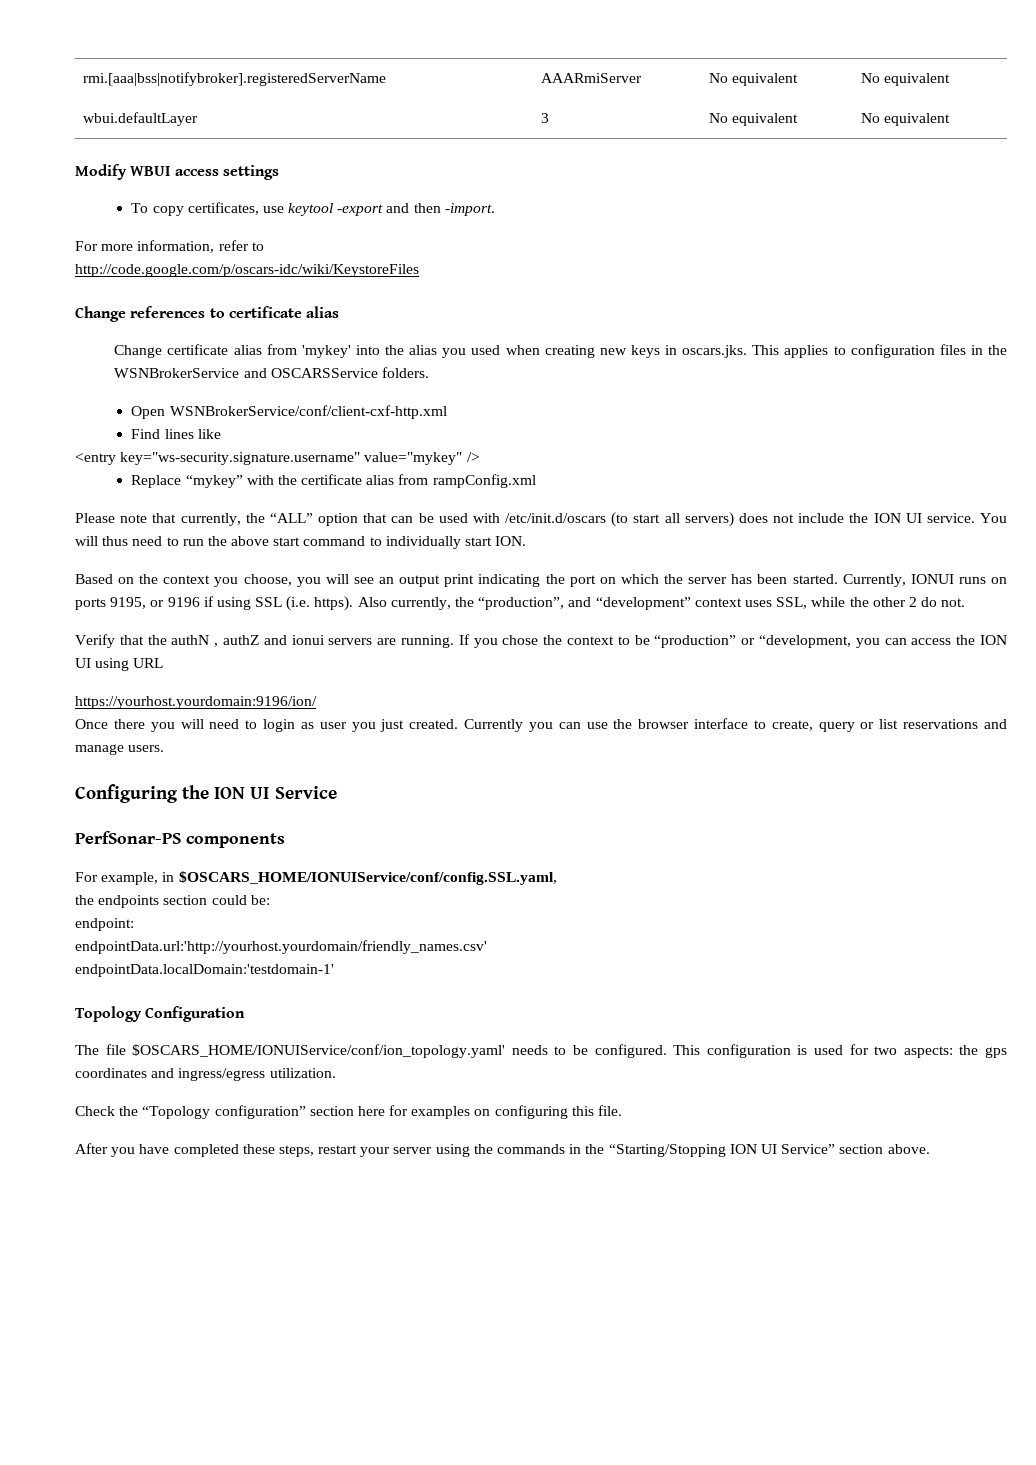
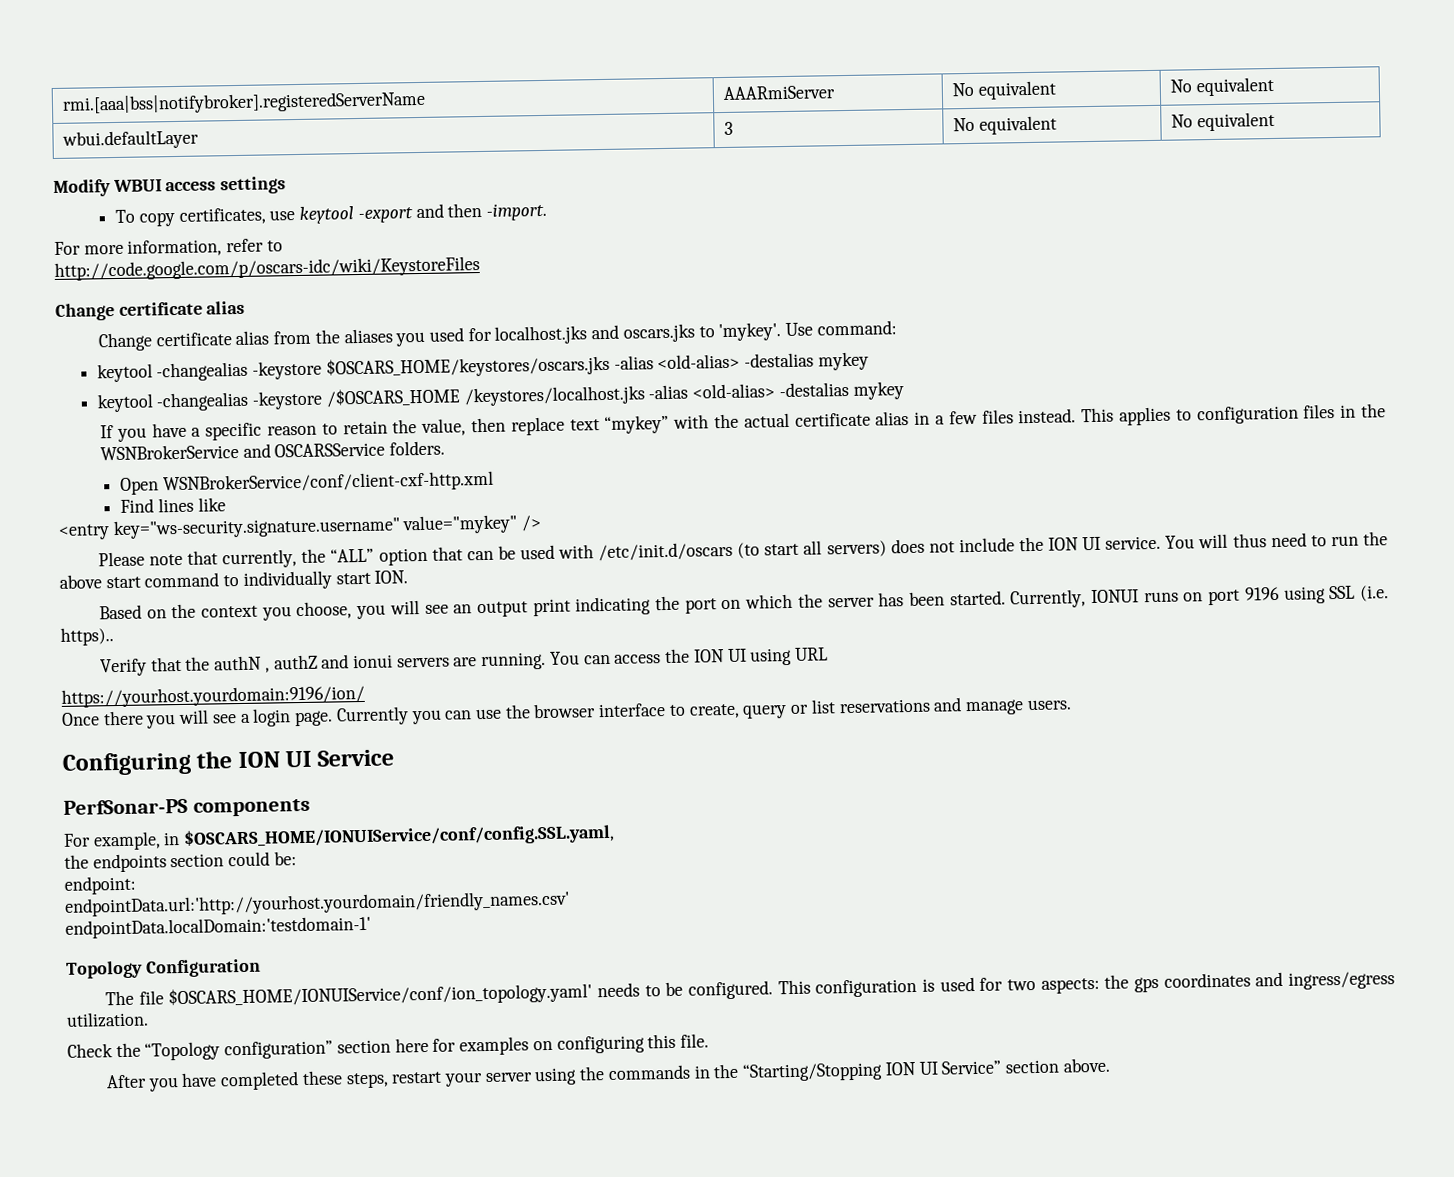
[130,306,225,318] references to -> (115, 312) none
[301,345,748,358] 'mykey' into the alias you used when creating new keys in oscars.jks. -> [314,320,897,347] [96,351,869,383] [96,381,904,413] [99,408,1077,442] the aliases you used for localhost.jks and oscars.jks to 'mykey'. Use command: // keytool -changealias -keystore $OSCARS_HOME/keystores/oscars.jks -alias <old-alias> -destalias mykey // keytool -changealias -keystore /$OSCARS_HOME /keystores/localhost.jks -alias <old-alias> -destalias mykey // If you have a specific reason to retain the value, then replace text “mykey” with the actual certificate alias in a few files instead.
[131,474,536,488] // Replace “mykey” with the certificate alias from rampConfig.xml -> (543, 523) none
[75,596,966,611] ports 9195, or 9196 if using SSL (i.e. https). Also currently, the “production”, and “development” context uses SSL, while the other 2 do not. -> [1208,585,1389,606] [60,627,114,646] port 9196 using SSL (i.e. https)..
[458,634,880,648] If you chose the context to be “production” or “development, you -> [549,651,580,665] You
[209,719,459,732] need to login as user you just created. -> [211,708,334,727] see a login page.

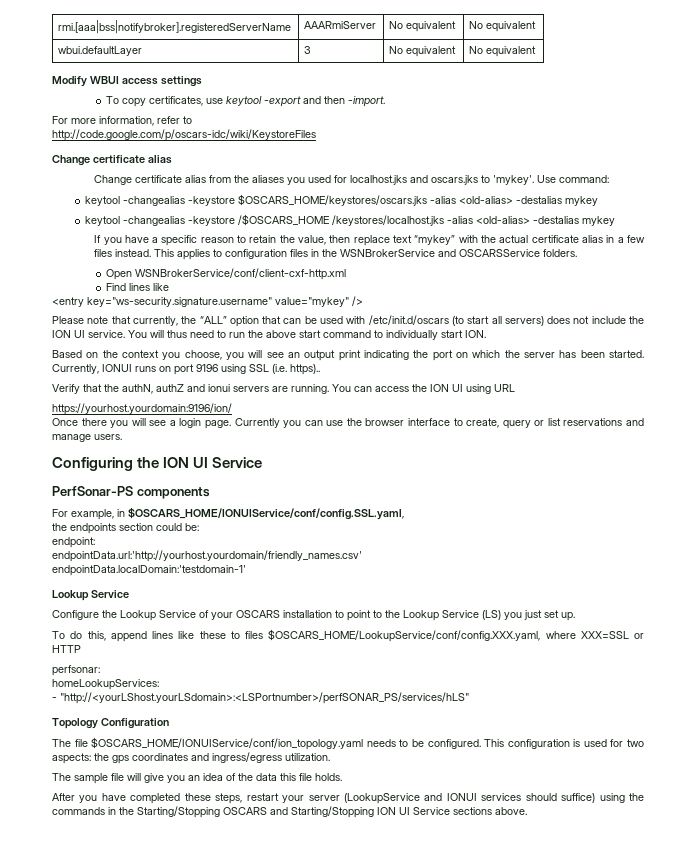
[214,655,270,673] authN , -> [122,384,153,394] authN,
(371, 927) none -> [52,590,129,601] [52,610,575,621] [52,629,644,642] [52,645,81,653] [52,665,100,676] [52,679,159,690] [52,692,469,704] // Lookup Service // Configure the Lookup Service of your OSCARS installation to point to the Lookup Service (LS) you just set up. // To do this, append lines like these to files $OSCARS_HOME/LookupService/conf/config.XXX.yaml, where XXX=SSL or HTTP // perfsonar: // homeLookupServices: // - "http://<yourLShost.yourLSdomain>:<LSPortnumber>/perfSONAR_PS/services/hLS"
[168,982,593,1009] $OSCARS_HOME/IONUIService/conf/ion_topology.yaml' -> [91,737,364,750] $OSCARS_HOME/IONUIService/conf/ion_topology.yaml
[67,1033,709,1061] Check the “Topology configuration” section here for examples on configuring this file. -> [52,773,342,784] The sample file will give you an idea of the data this file holds.
(533, 1077) none -> [343,793,596,804] (LookupService and IONUI services should suffice)
[742,1059,1059,1082] “Starting/Stopping ION UI Service” section -> [137,806,492,818] Starting/Stopping OSCARS and Starting/Stopping ION UI Service sections

